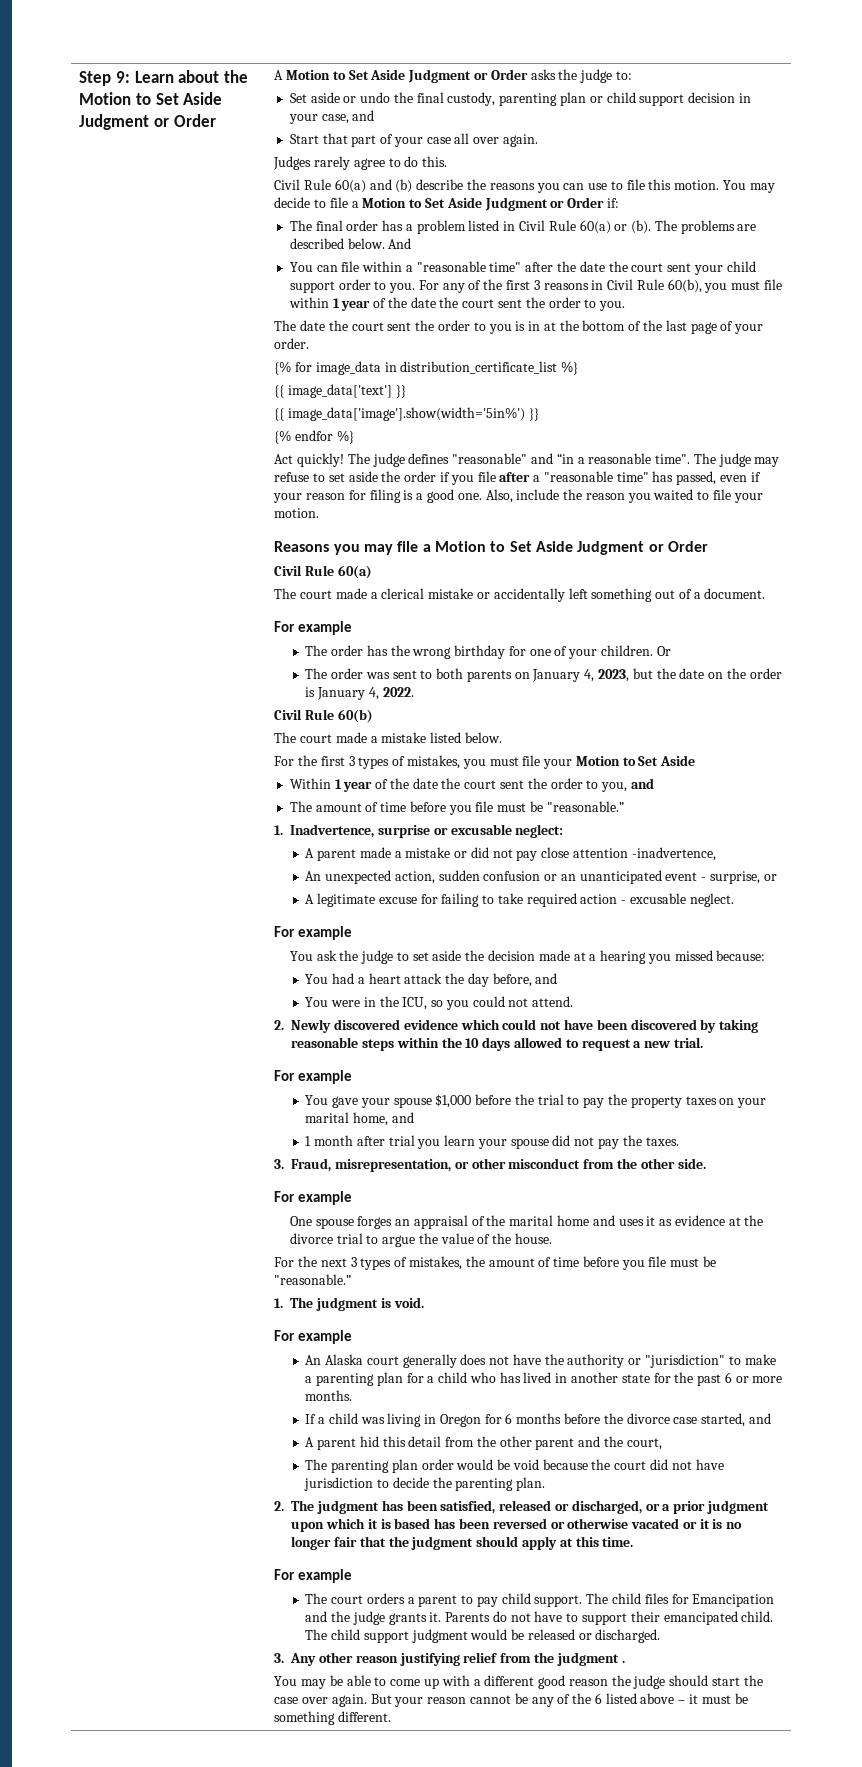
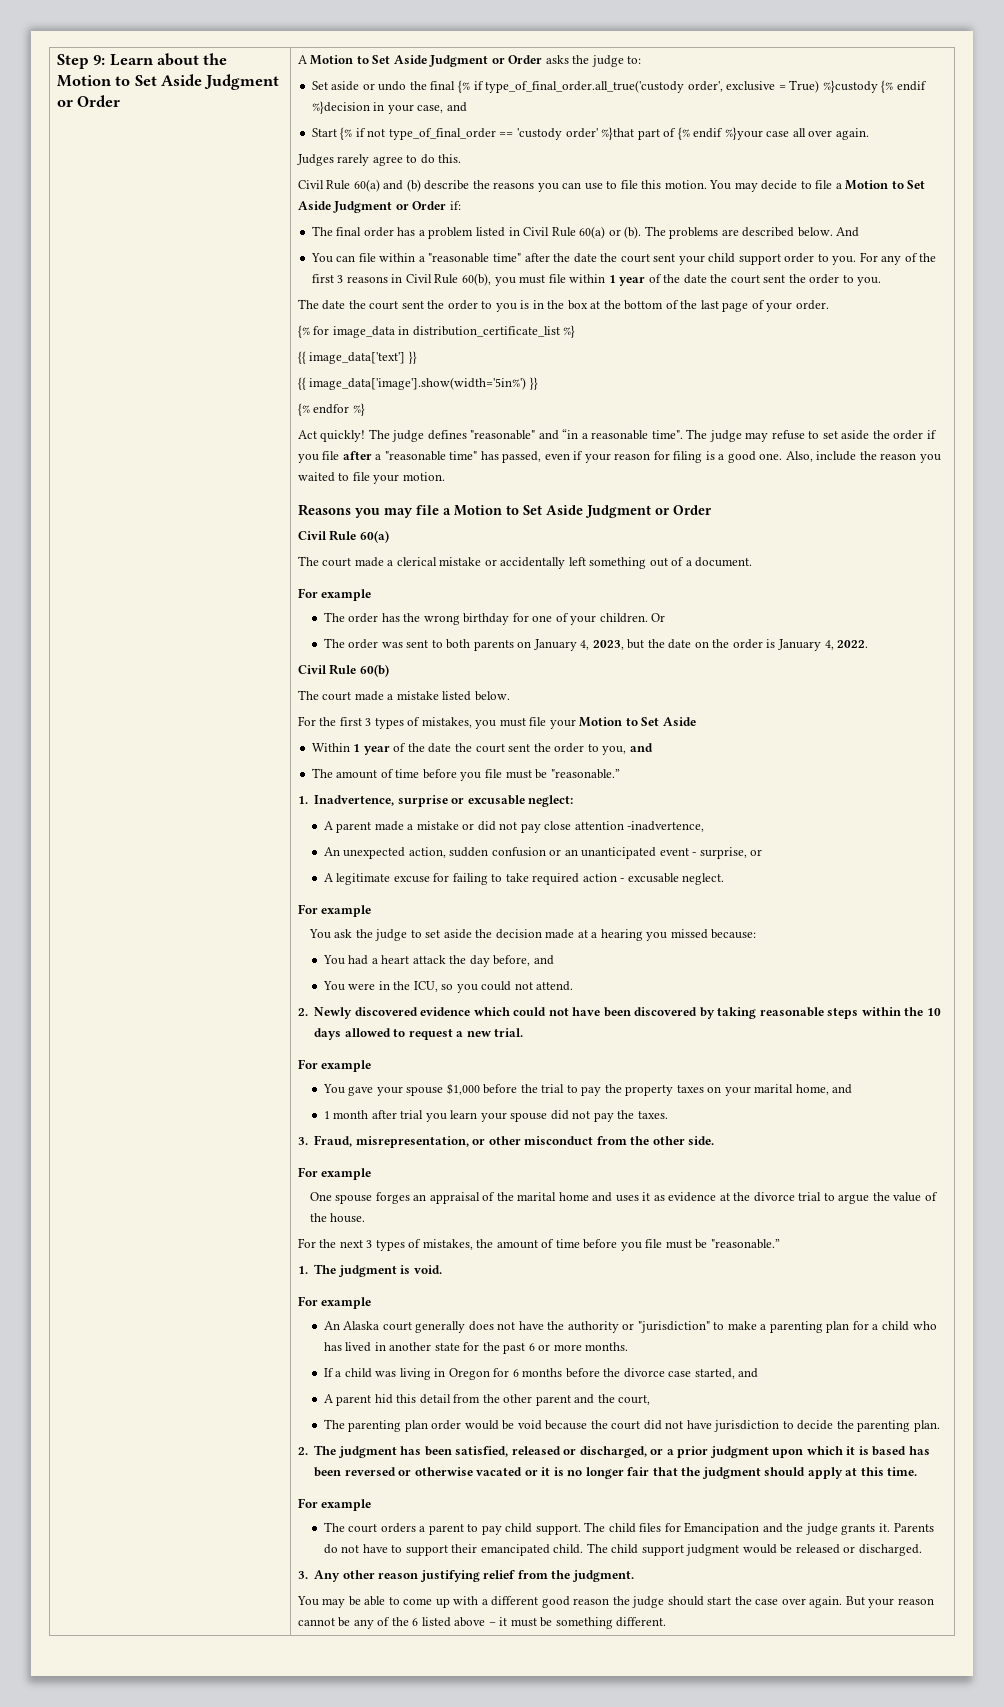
[447,92,736,106] custody, parenting plan or child support decision -> [457,80,927,93] [311,101,370,114] {% if type_of_final_order.all_true('custody order', exclusive = True) %}custody {% endif %}decision
[322,133,423,147] that part of your -> [340,127,763,140] {% if not type_of_final_order == 'custody order' %}that part of {% endif %}your
(541, 326) none -> [547,300,588,310] the box
[556,1652,625,1666] judgment . -> [571,1570,634,1582] judgment.

